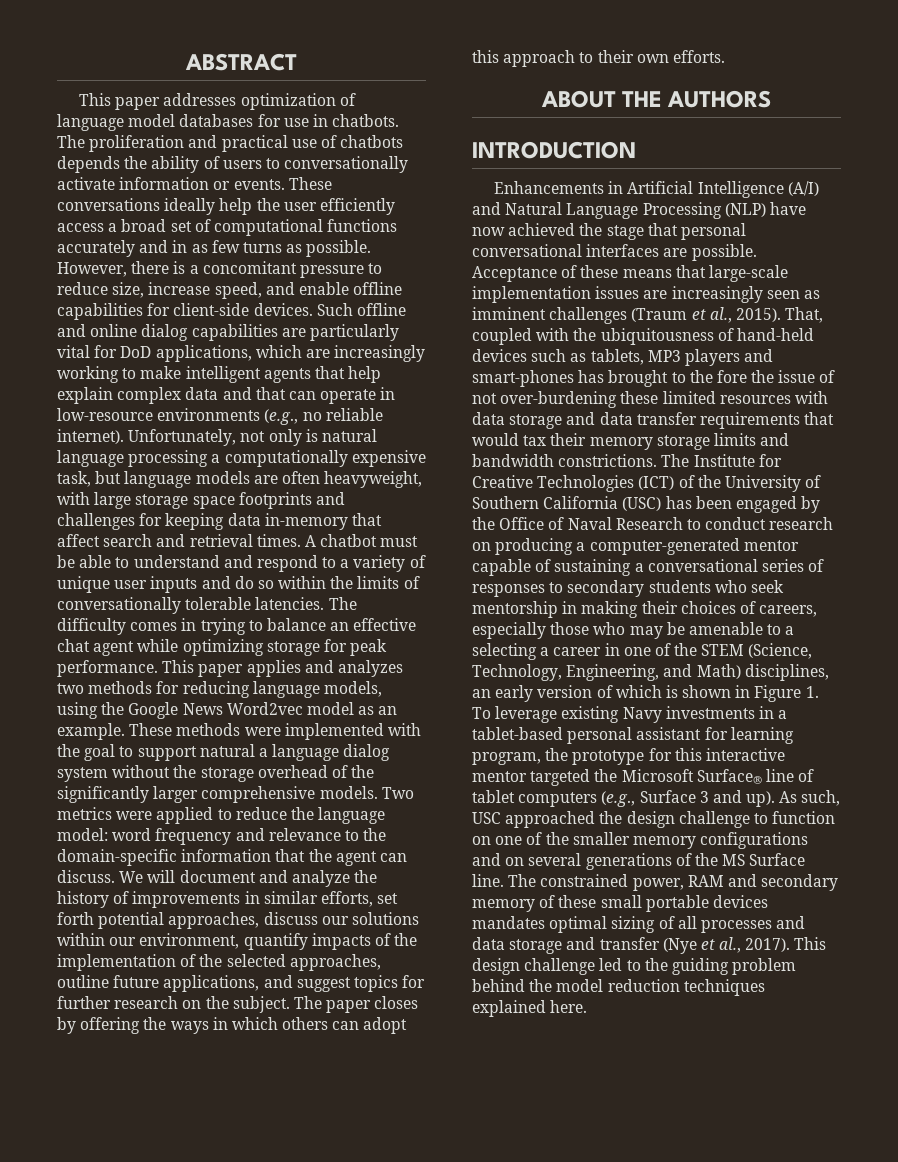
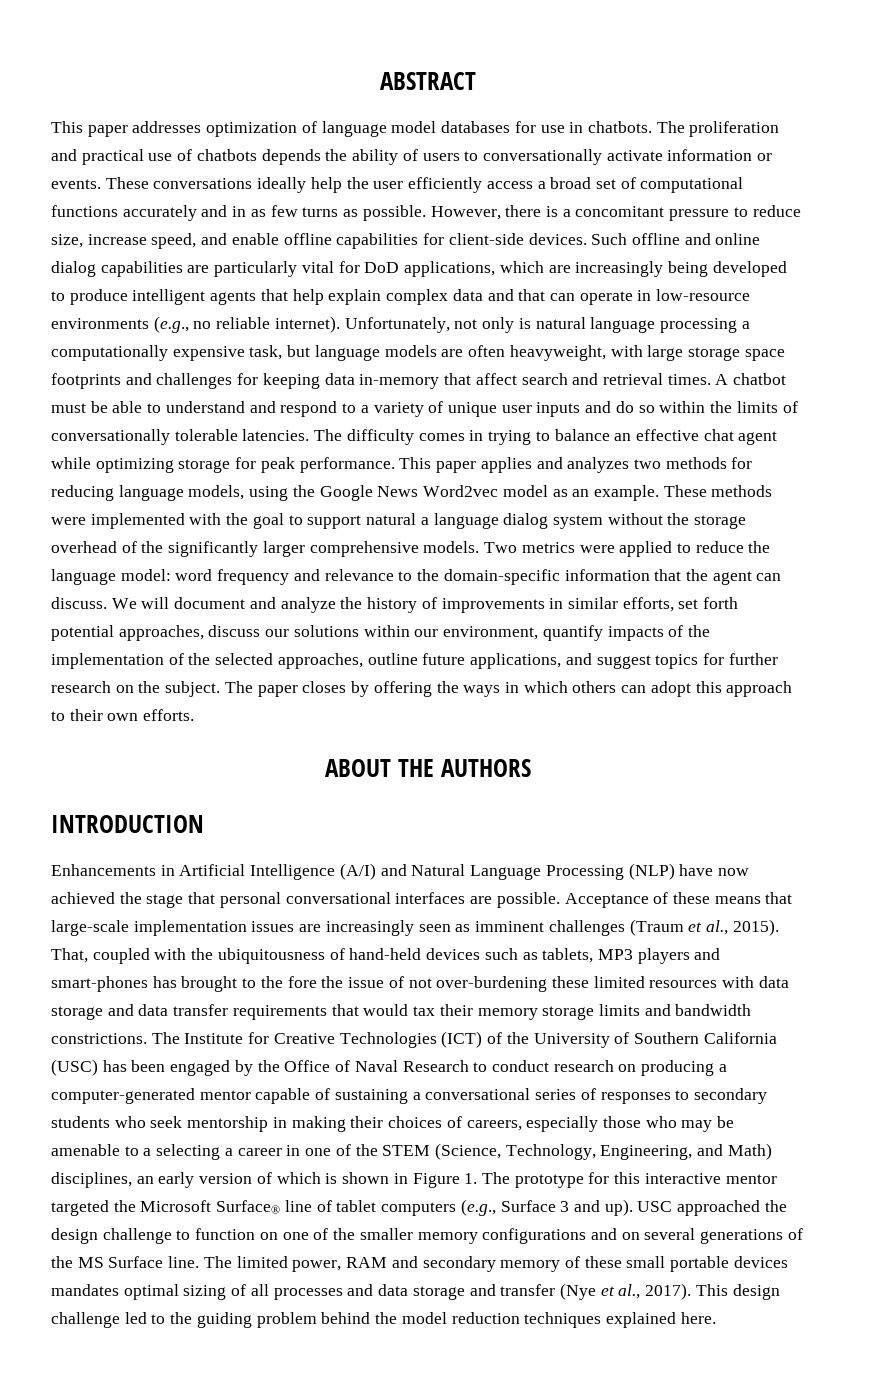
[57,366,182,383] working to make -> [667,261,787,277] [51,289,128,305] being developed to produce
[472,706,788,723] [472,727,794,744] [472,748,569,765] To leverage existing Navy investments in a tablet-based personal assistant for learning program, the -> [481,1172,510,1184] The
[779,790,841,806] As such, -> (633, 1207) none
[540,874,629,887] constrained -> [236,1256,288,1268] limited

